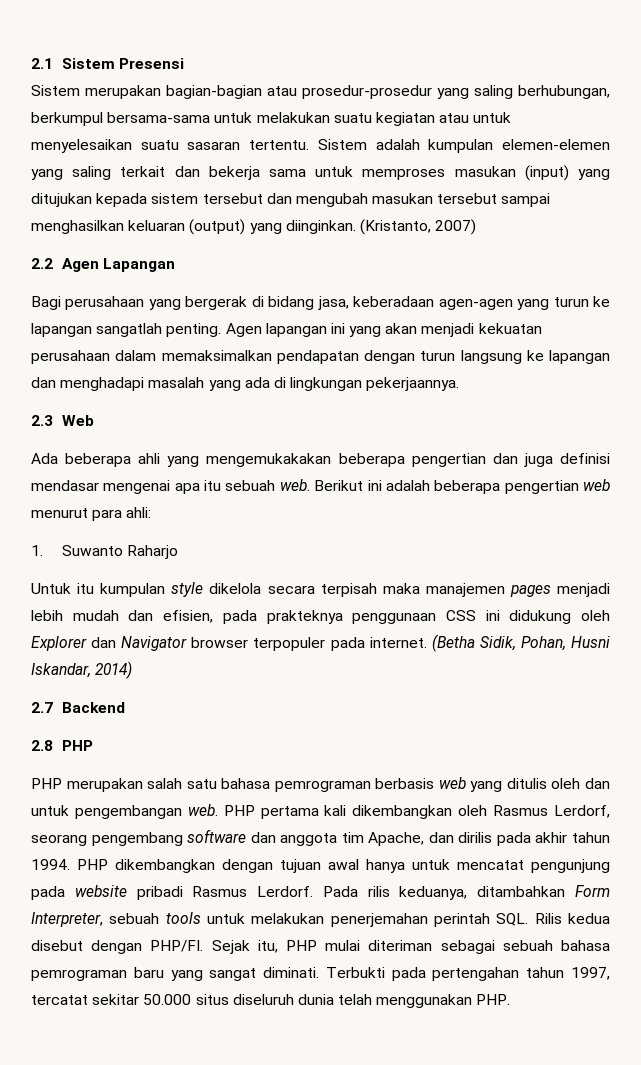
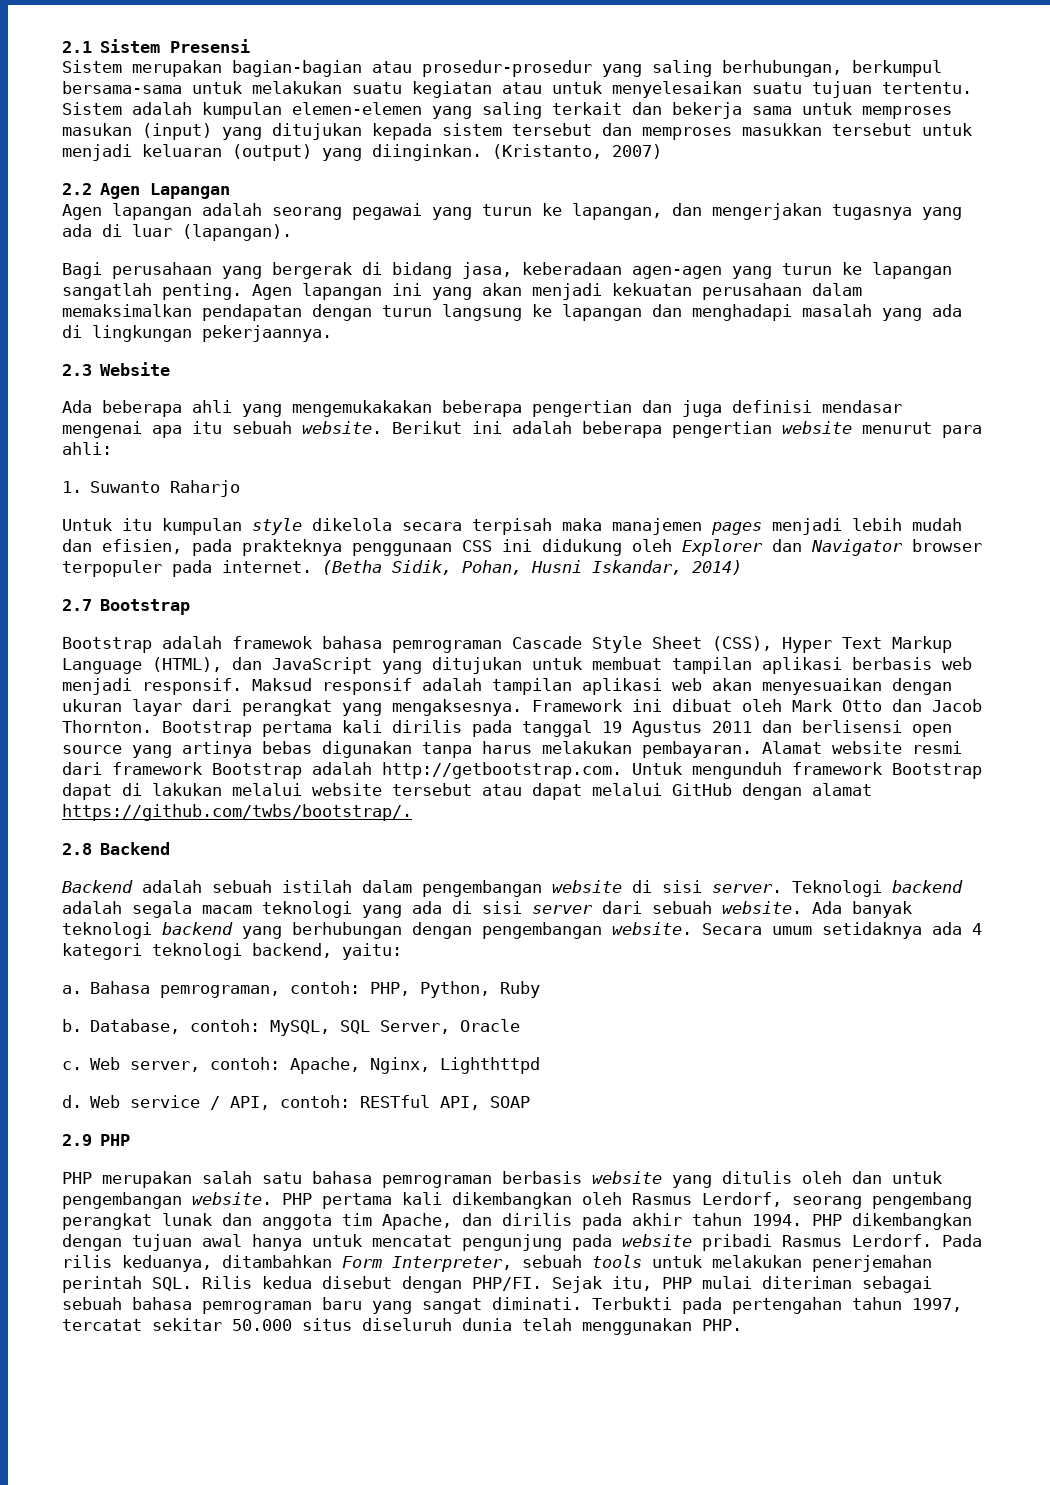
[187,141,241,150] sasaran -> [812,81,872,98] tujuan
[295,193,551,207] [31,220,124,234] mengubah masukan tersebut sampai menghasilkan -> [642,123,972,140] [62,144,132,161] memproses masukkan tersebut untuk menjadi
(175, 265) none -> [62,203,962,220] [62,224,292,241] // Agen lapangan adalah seorang pegawai yang turun ke lapangan, dan mengerjakan tugasnya yang ada di luar (lapangan).
[61,415,94,426] Web -> [100,362,171,376] Website
[279,479,310,491] web. -> [302,421,382,434] website.
[583,479,610,491] web -> [782,421,852,434] website
[61,702,125,713] [31,740,53,751] Backend // 2.8 -> [100,599,191,615] [62,636,952,653] [62,657,972,674] [62,678,952,695] [62,699,982,716] [62,720,952,737] [62,741,962,758] [62,762,982,779] [62,783,872,800] [62,804,412,821] [62,842,171,855] [62,880,963,897] [62,901,912,918] [62,922,982,939] [62,943,402,960] [62,981,541,998] [62,1019,521,1036] [62,1057,541,1074] [62,1095,531,1110] [62,1134,92,1146] Bootstrap // Bootstrap adalah framewok bahasa pemrograman Cascade Style Sheet (CSS), Hyper Text Markup Language (HTML), dan JavaScript yang ditujukan untuk membuat tampilan aplikasi berbasis web menjadi responsif. Maksud responsif adalah tampilan aplikasi web akan menyesuaikan dengan ukuran layar dari perangkat yang mengaksesnya. Framework ini dibuat oleh Mark Otto dan Jacob Thornton. Bootstrap pertama kali dirilis pada tanggal 19 Agustus 2011 dan berlisensi open source yang artinya bebas digunakan tanpa harus melakukan pembayaran. Alamat website resmi dari framework Bootstrap adalah http://getbootstrap.com. Untuk mengunduh framework Bootstrap dapat di lakukan melalui website tersebut atau dapat melalui GitHub dengan alamat https://github.com/twbs/bootstrap/. // 2.8 Backend // Backend adalah sebuah istilah dalam pengembangan website di sisi server. Teknologi backend adalah segala macam teknologi yang ada di sisi server dari sebuah website. Ada banyak teknologi backend yang berhubungan dengan pengembangan website. Secara umum setidaknya ada 4 kategori teknologi backend, yaitu: // a. Bahasa pemrograman, contoh: PHP, Python, Ruby // b. Database, contoh: MySQL, SQL Server, Oracle // c. Web server, contoh: Apache, Nginx, Lighthttpd // d. Web service / API, contoh: RESTful API, SOAP // 2.9
[438,777,466,789] web -> [592,1171,662,1184] website
[187,804,218,816] web. -> [192,1192,272,1205] website.
[187,829,247,843] software -> [62,1213,212,1230] perangkat lunak

